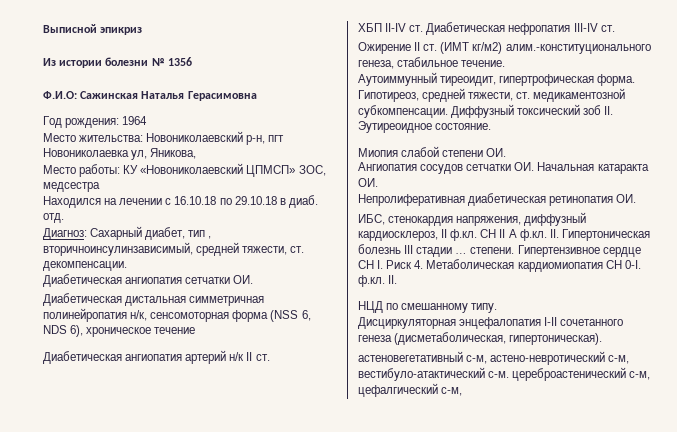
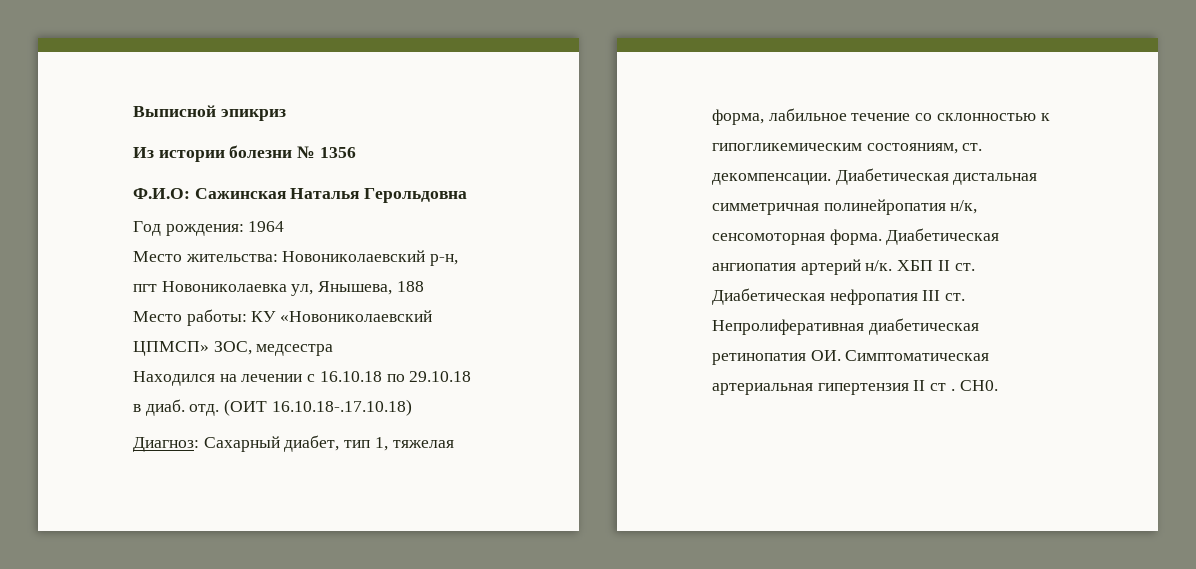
[187,91,257,101] Герасимовна -> [364,188,468,203] Герольдовна
[150,148,197,159] Яникова, -> [318,281,424,295] Янышева, 188
(64, 218) none -> [224,399,412,416] (ОИТ 16.10.18-.17.10.18)
[208,236,212,239] [43,242,305,256] [43,261,127,271] [43,274,254,287] , вторичноинсулинзависимый, средней тяжести, ст. декомпенсации. // Диабетическая ангиопатия сетчатки ОИ. // -> [374,437,454,451] [712,108,1050,125] [712,143,983,154] [712,173,831,185] 1, тяжелая форма, лабильное течение со склонностью к гипогликемическим состояниям, ст. декомпенсации.
[232,310,311,322] [43,325,196,337] форма (NSS 6, NDS 6), хроническое течение // -> [829,229,882,245] форма.
[229,352,270,361] [358,23,424,32] н/к II ст. // ХБП II-IV ст. -> [865,260,975,271] н/к. ХБП II ст.
[573,23,615,32] [358,42,651,54] [358,57,506,69] [358,72,636,86] [358,88,626,102] [358,104,614,118] [358,121,492,133] [358,146,507,157] [358,162,649,174] [358,178,378,187] [358,193,637,206] [358,212,587,226] [358,229,650,241] [358,244,641,257] [358,259,641,272] [358,275,398,287] [358,301,498,313] [358,317,624,329] [358,332,603,345] [358,351,630,365] [358,367,651,381] [358,383,463,397] III-IV ст. // Ожирение II ст. (ИМТ кг/м2) алим.-конституционального генеза, стабильное течение. // Аутоиммунный тиреоидит, гипертрофическая форма. Гипотиреоз, средней тяжести, ст. медикаментозной субкомпенсации. Диффузный токсический зоб II. Эутиреоидное состояние. // Миопия слабой степени ОИ. // Ангиопатия сосудов сетчатки ОИ. Начальная катаракта ОИ. // Непролиферативная диабетическая ретинопатия ОИ. // ИБС, стенокардия напряжения, диффузный кардиосклероз, II ф.кл. СН II А ф.кл. II. Гипертоническая болезнь III стадии … степени. Гипертензивное сердце СН I. Риск 4. Метаболическая кардиомиопатия СН 0-I. ф.кл. II. // НЦД по смешанному типу. // Дисциркуляторная энцефалопатия I-II сочетанного генеза (дисметаболическая, гипертоническая). // астеновегетативный с-м, астено-невротический с-м, вестибуло-атактический с-м. цереброастенический с-м, цефалгический с-м, -> [922,290,966,301] [712,318,979,335] [712,350,990,365] [712,380,998,395] III ст. Непролиферативная диабетическая ретинопатия ОИ. Симптоматическая артериальная гипертензия II ст . СН0.

